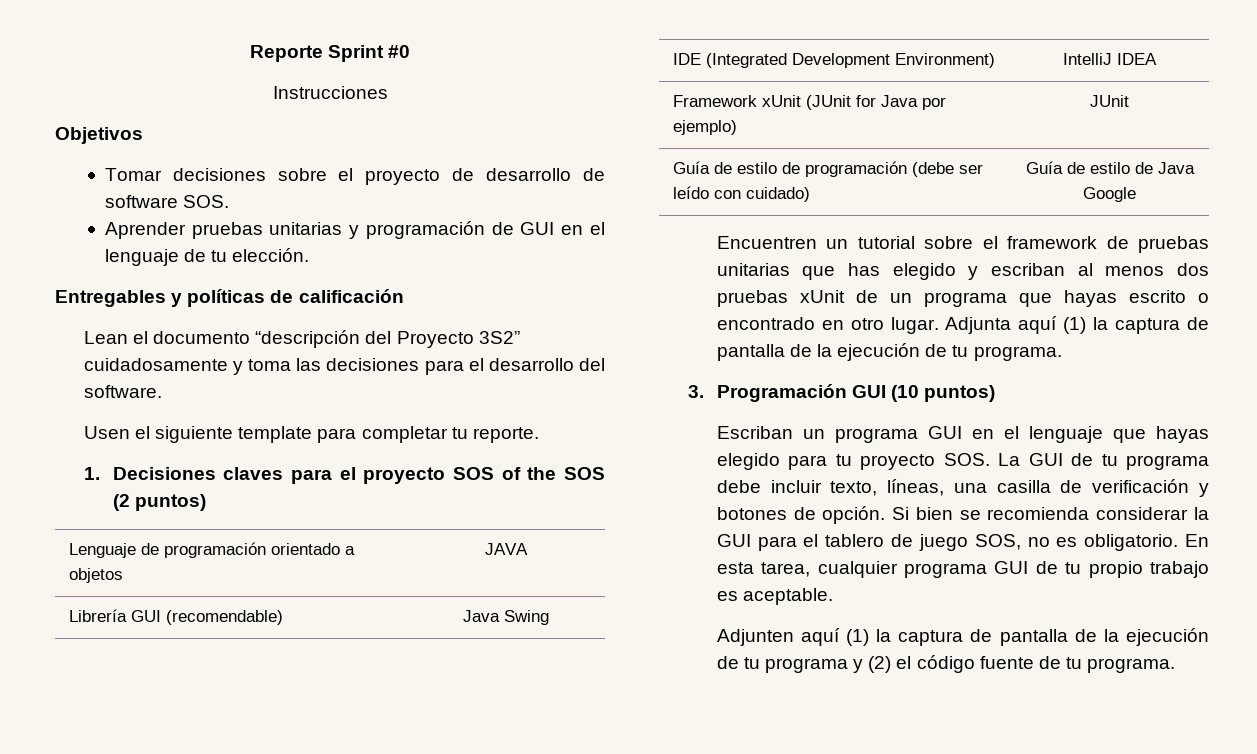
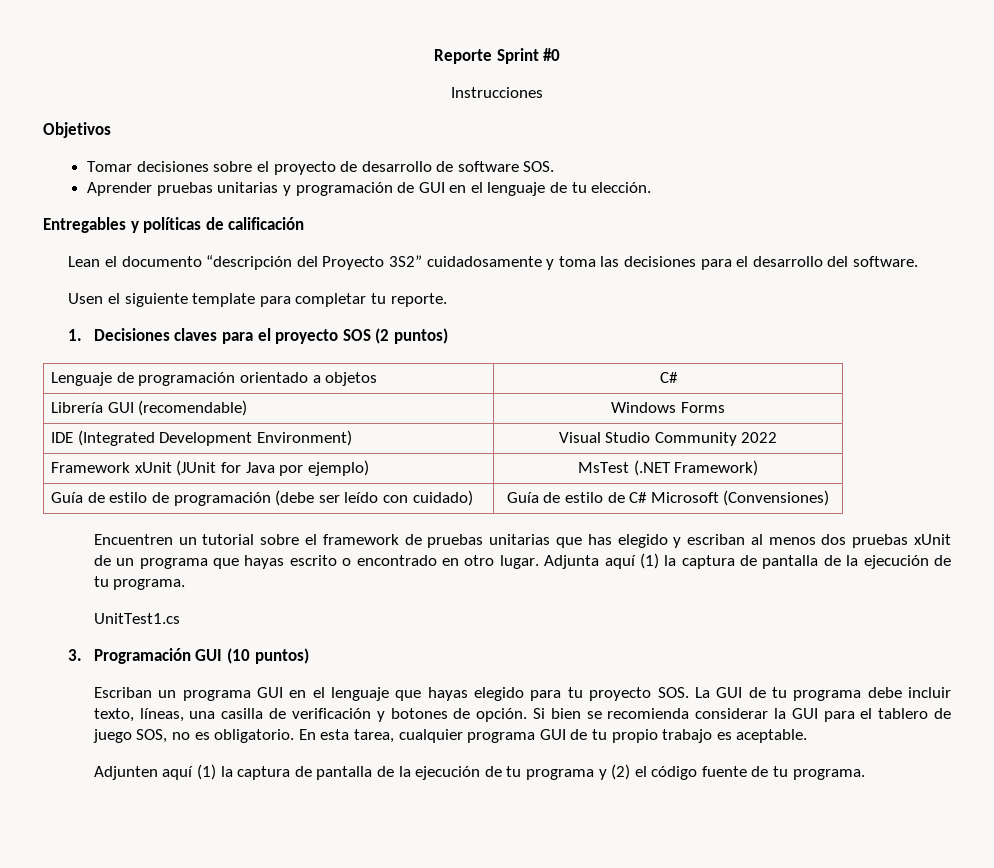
[501,467,605,480] of the SOS -> (371, 335) none
[484,543,528,555] JAVA -> [659,372,678,383] C#
[462,610,549,625] Java Swing -> [611,402,725,413] Windows Forms
[1063,53,1157,65] IntelliJ IDEA -> [558,432,778,446] Visual Studio Community 2022
[1090,95,1129,107] JUnit -> [577,460,759,476] MsTest (.NET Framework)
[1157,162,1195,174] [1083,187,1136,202] Java Google -> [629,490,830,506] C# Microsoft (Convensiones)
(1062, 353) none -> [93,613,180,624] // UnitTest1.cs

